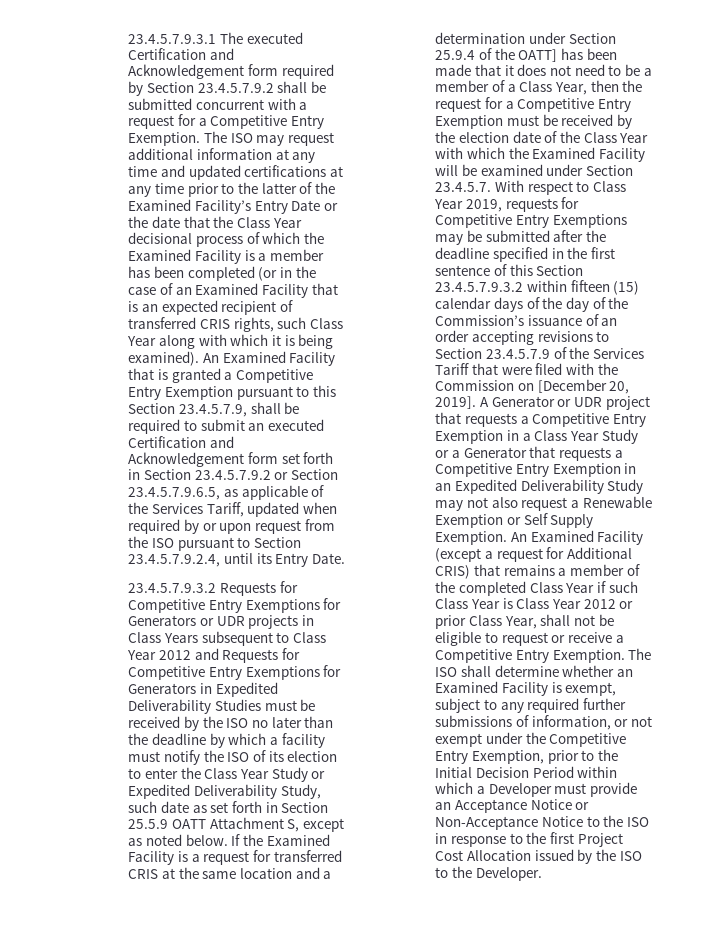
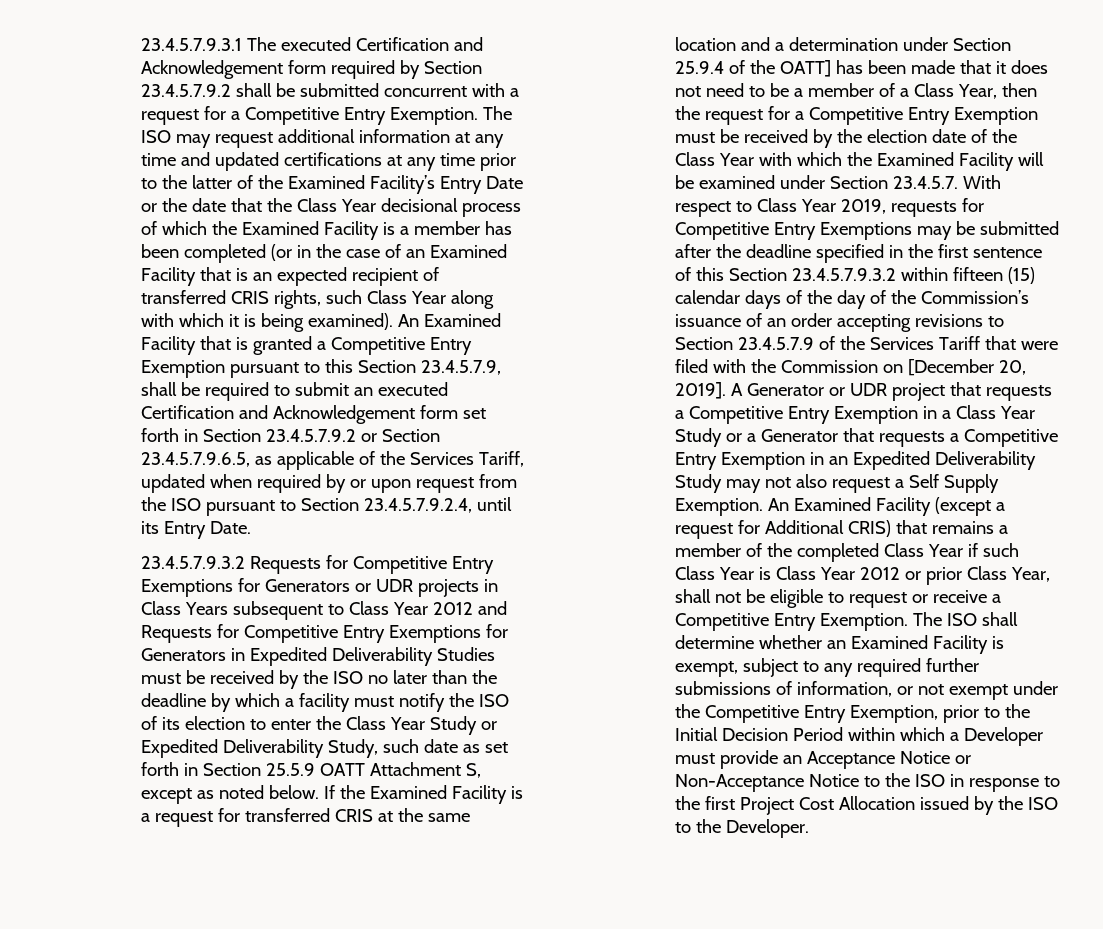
[582,496,652,508] [435,514,522,528] Renewable Exemption or -> (904, 483) none

